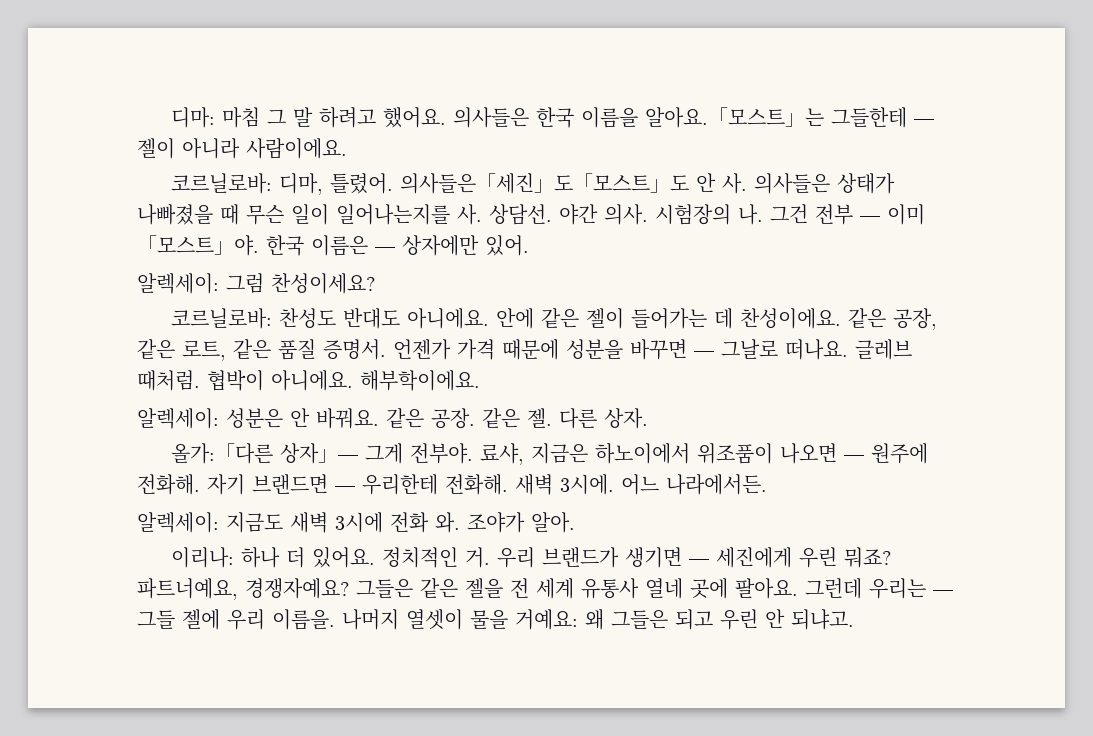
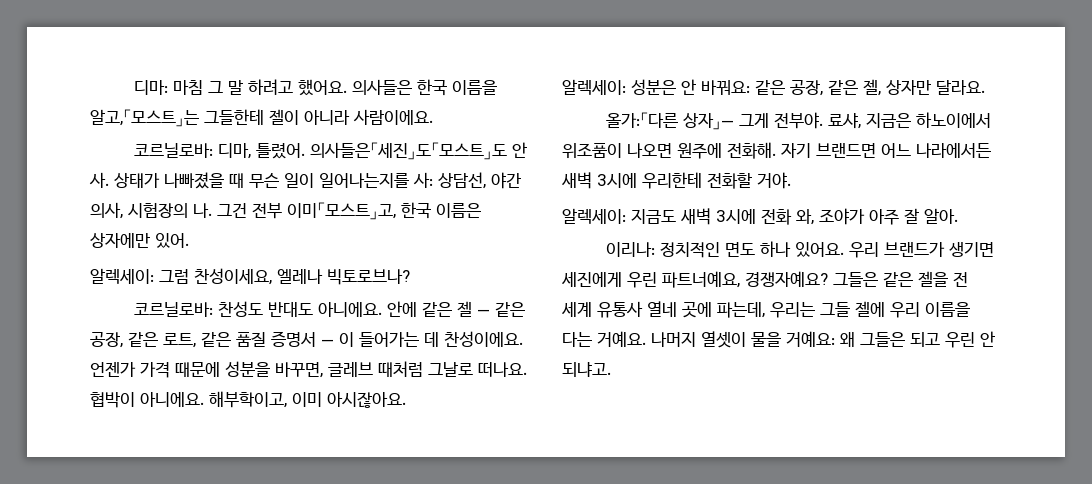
[644,107,708,128] 알아요. -> [90,109,123,126] 알고,
[913,119,934,125] — -> (264, 117) none
[753,173,830,194] 의사들은 -> (109, 180) none
[457,204,648,225] 사. 상담선. 야간 의사. -> [413,172,521,189] [90,202,123,219] 사: 상담선, 야간 의사,
[860,216,880,222] — -> (282, 211) none
[234,235,259,256] 야. -> [378,204,396,219] 고,
[375,247,395,253] — -> (481, 210) none
[271,273,375,294] 찬성이세요? -> [194,268,410,285] 찬성이세요, 엘레나 빅토로브나?
[585,308,841,329] 젤이 들어가는 데 찬성이에요. -> [456,301,490,317] 젤 —
[323,339,912,360] [137,370,480,391] [137,408,648,429] 증명서. 언젠가 가격 때문에 성분을 바꾸면 — 그날로 떠나요. 글레브 때처럼. 협박이 아니에요. 해부학이에요. // 알렉세이: 성분은 안 바꿔요. 같은 공장. 같은 젤. 다른 상자. -> [271,331,523,347] [90,361,527,378] [90,391,406,408] [562,79,985,96] 증명서 — 이 들어가는 데 찬성이에요. 언젠가 가격 때문에 성분을 바꾸면, 글레브 때처럼 그날로 떠나요. 협박이 아니에요. 해부학이고, 이미 아시잖아요. // 알렉세이: 성분은 안 바꿔요: 같은 공장, 같은 젤, 상자만 달라요.
[843,455,864,461] — -> (672, 150) none
[335,474,767,495] — 우리한테 전화해. 새벽 3시에. 어느 나라에서든. -> [881,143,991,158] [561,172,791,189] 어느 나라에서든 새벽 3시에 우리한테 전화할 거야.
[435,512,575,533] [170,547,490,568] 와. 조야가 알아. // 이리나: 하나 더 있어요. 정치적인 거. -> [796,208,958,225] [605,241,844,258] 와, 조야가 아주 잘 알아. // 이리나: 정치적인 면도 하나 있어요.
[688,559,709,565] — -> (994, 249) none
[843,547,891,568] 뭐죠? -> (657, 280) none
[735,578,953,599] [137,609,335,630] 팔아요. 그런데 우리는 — 그들 젤에 우리 이름을. -> [717,301,970,318] [562,331,646,347] 파는데, 우리는 그들 젤에 우리 이름을 다는 거예요.

